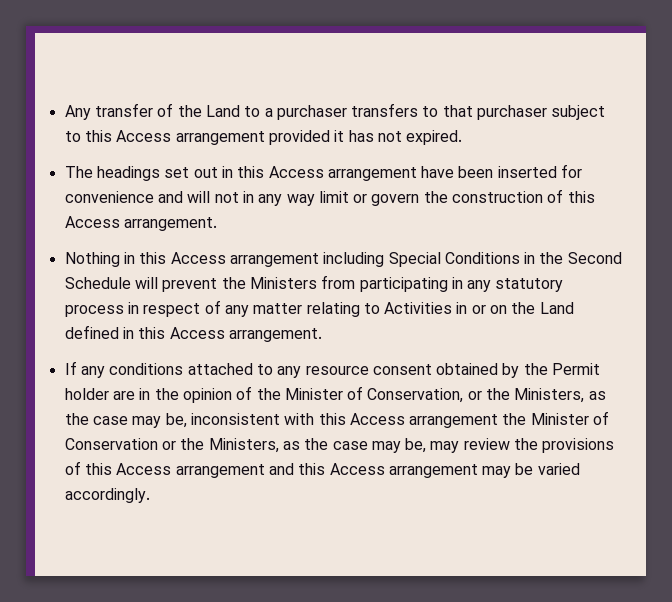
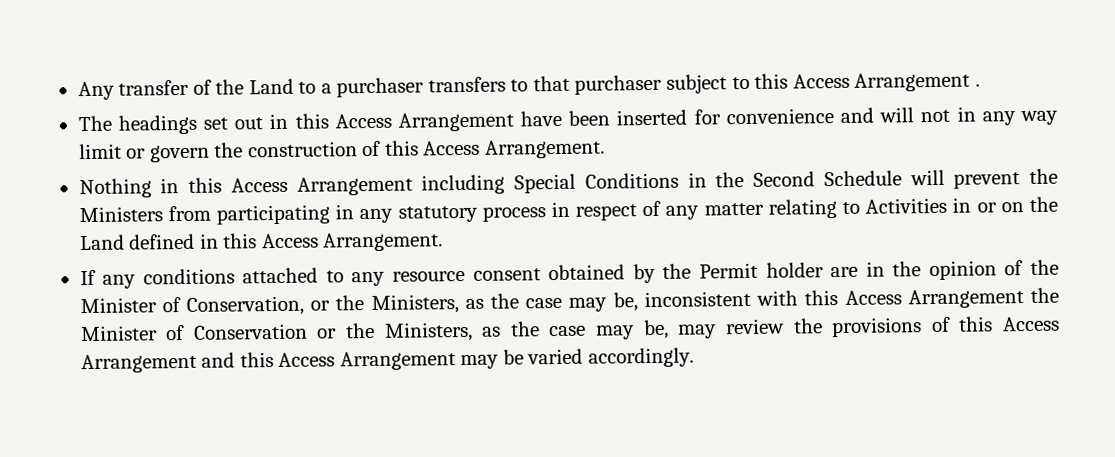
[175,130,463,145] arrangement provided it has not expired. -> [854,72,980,92] Arrangement .
[327,167,417,181] arrangement -> [397,112,514,132] Arrangement
[123,217,217,231] arrangement. -> [484,139,605,159] Arrangement.
[229,253,319,267] arrangement -> [296,176,413,196] Arrangement
[228,328,322,342] arrangement. -> [323,232,444,252] Arrangement.
[409,414,499,428] arrangement -> [907,289,1024,309] Arrangement
[175,464,265,478] arrangement -> [80,353,197,374] Arrangement
[388,464,478,478] arrangement -> [339,351,456,371] Arrangement

